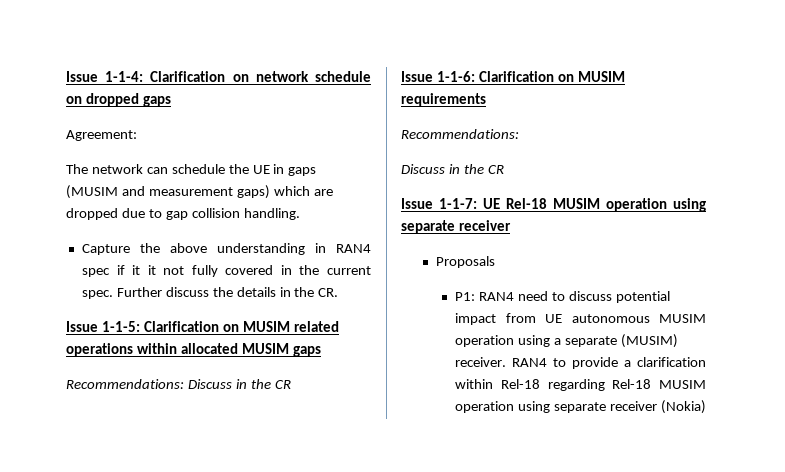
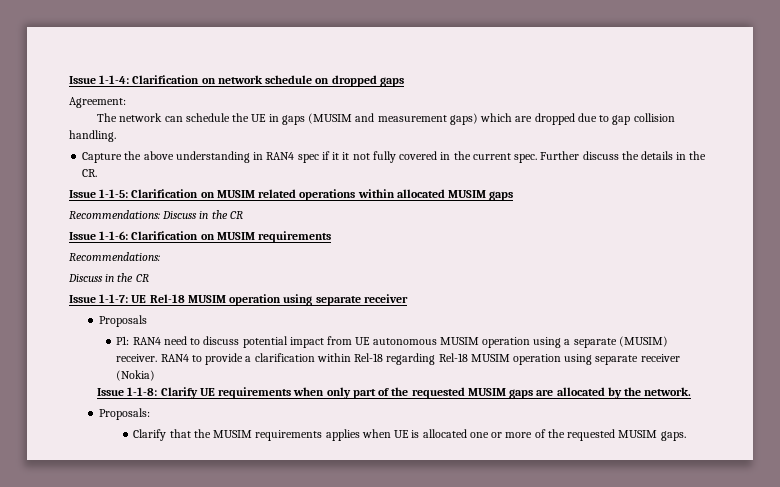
(706, 407) none -> [97,387,692,399] [99,408,151,420] [133,429,686,441] // Issue 1-1-8: Clarify UE requirements when only part of the requested MUSIM gaps are allocated by the network. // Proposals: // Clarify that the MUSIM requirements applies when UE is allocated one or more of the requested MUSIM gaps.

